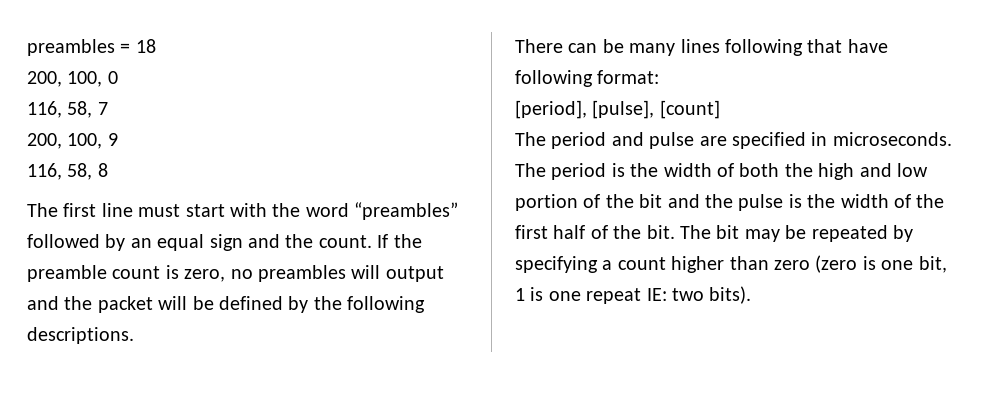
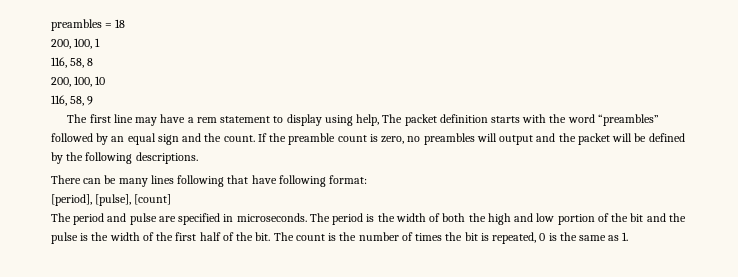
[107,71,118,84] [27,101,108,118] [27,133,118,149] [27,163,108,180] [27,203,225,217] 0 // 116, 58, 7 // 200, 100, 9 // 116, 58, 8 // The first line must start -> [95,38,101,47] [51,57,94,68] [51,76,106,87] [51,95,94,106] [67,114,520,126] 1 // 116, 58, 8 // 200, 100, 10 // 116, 58, 9 // The first line may have a rem statement to display using help, The packet definition starts
[716,225,913,242] [515,255,947,273] [515,286,752,304] bit may be repeated by specifying a count higher than zero (zero is one bit, 1 is one repeat IE: two bits). -> [295,232,629,244] count is the number of times the bit is repeated, 0 is the same as 1.

